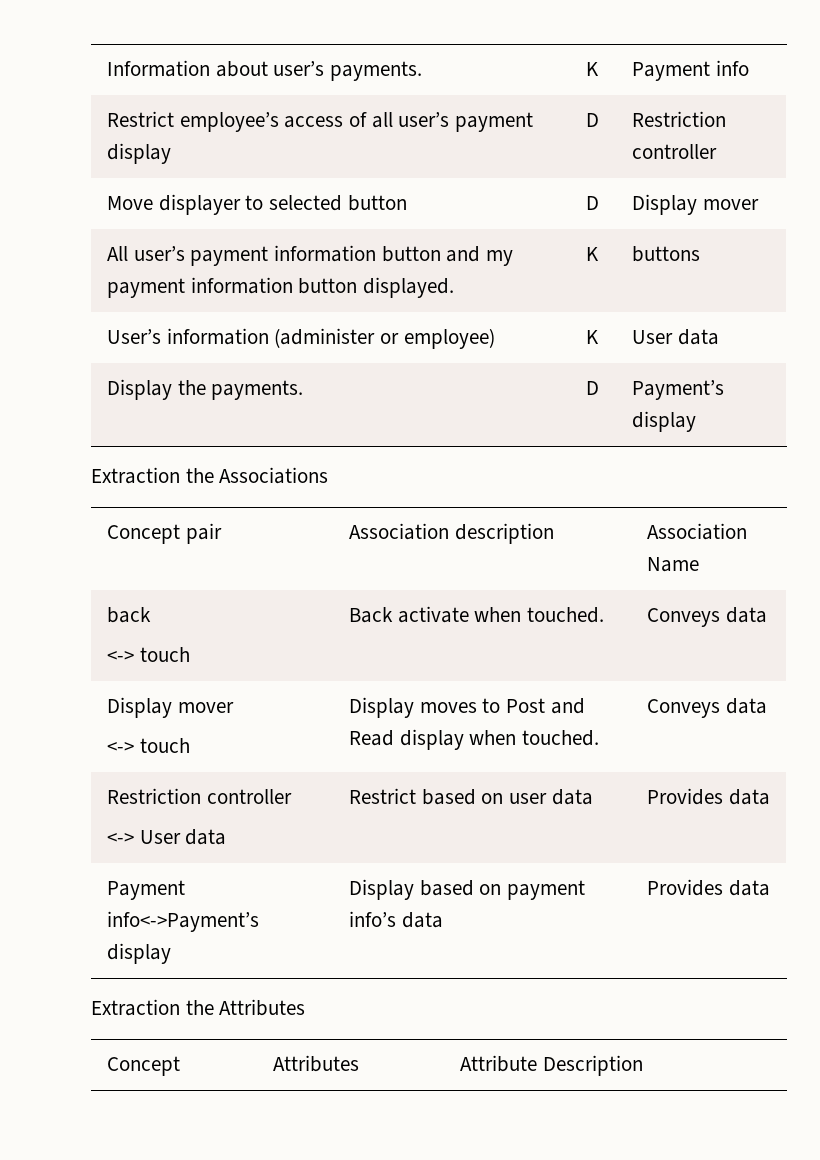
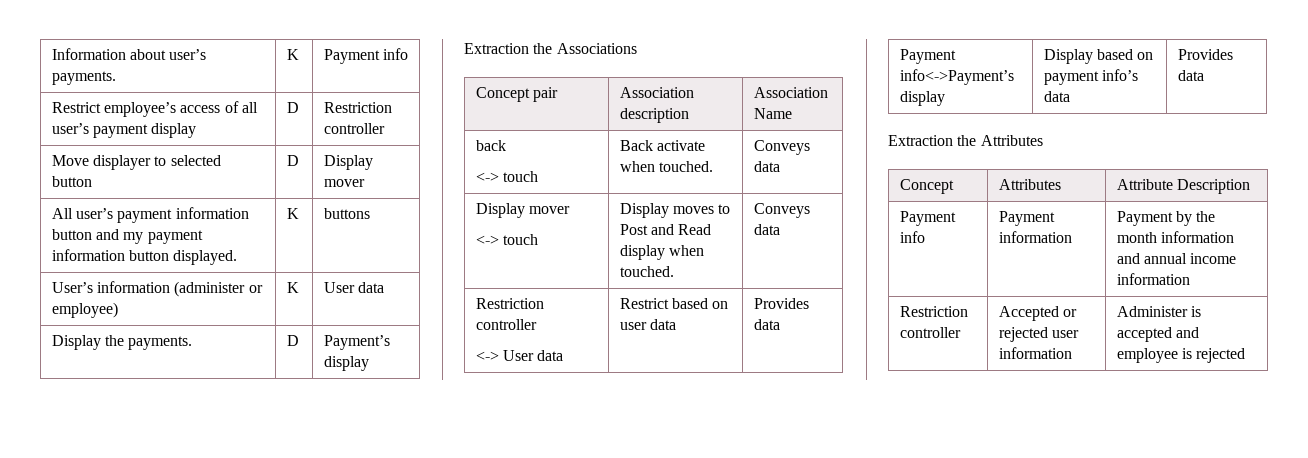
(643, 1065) none -> [899,211,956,226] [899,231,925,243] [998,211,1055,226] [998,231,1072,243] [1116,211,1216,226] [1116,231,1235,243] [1116,253,1237,264] [1116,273,1190,285] [899,306,968,317] [899,327,961,338] [998,306,1078,321] [998,327,1080,342] [998,347,1072,359] [1116,306,1202,317] [1116,327,1200,342] [1116,348,1246,363] // Payment info | Payment information | Payment by the month information and annual income information // Restriction controller | Accepted or rejected user information | Administer is accepted and employee is rejected

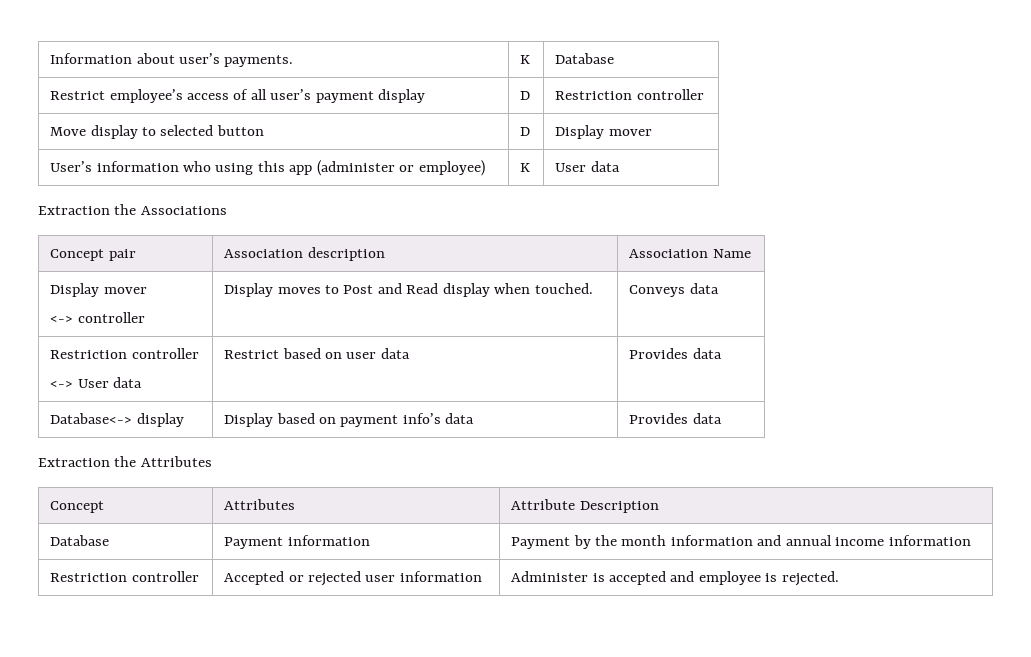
[323,48,409,64] Payment info -> [555,53,615,64] Database
[93,155,152,170] displayer -> [90,125,138,139] display
[51,207,249,223] [51,229,203,244] [51,249,238,265] [286,208,299,219] [323,208,370,219] [51,281,171,293] All user’s payment information button and my payment information button displayed. | K | buttons // User’s information -> [50,161,313,175] User’s information who using this app
[51,335,193,350] [286,335,299,346] [323,335,390,350] [323,356,369,371] // Display the payments. | D | Payment’s display -> (620, 166) none
[475,140,506,151] [475,171,539,182] [619,140,706,151] [619,161,714,172] [753,140,810,155] [753,161,780,172] // back // <-> touch | Back activate when touched. | Conveys data -> (751, 253) none
[503,234,539,245] touch -> [77,312,145,323] controller
[899,49,956,64] [899,69,1014,85] Payment info<->Payment’s -> [50,413,133,424] Database<->
[899,211,956,226] [899,231,925,243] Payment info -> [50,535,110,546] Database
[1196,348,1246,363] rejected -> [781,571,839,586] rejected.

